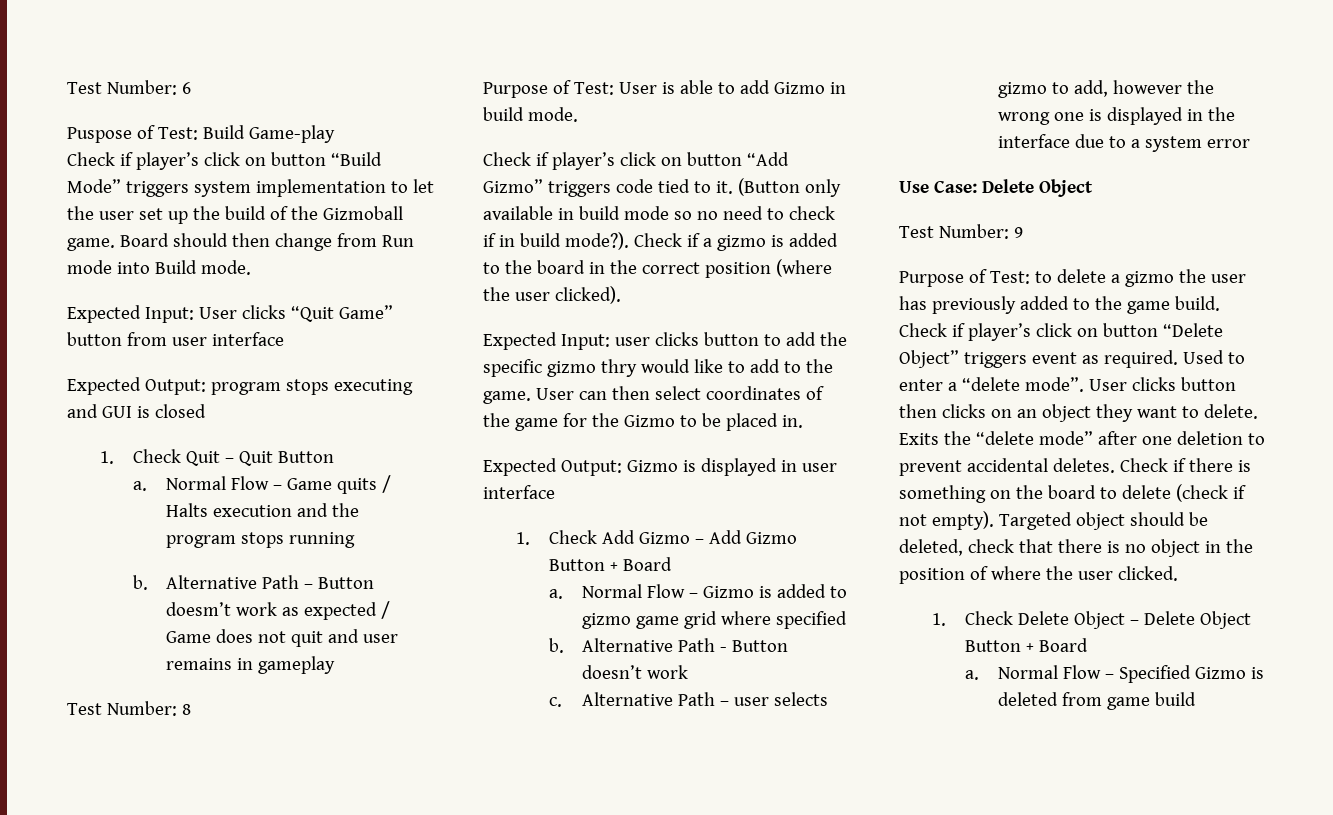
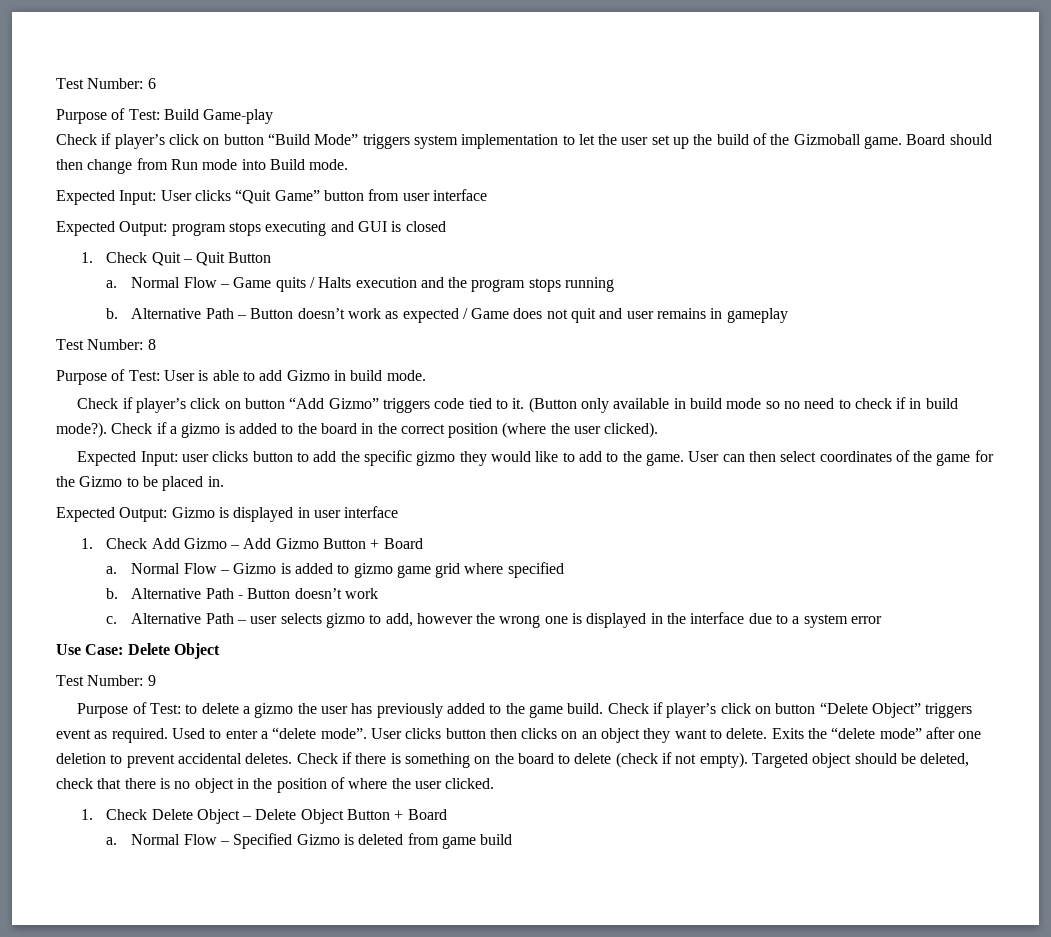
[67,127,132,143] Puspose -> [56,109,107,124] Purpose
[166,602,232,616] doesm’t -> [297,308,345,319] doesn’t
[600,359,637,377] thry -> [459,451,487,466] they

